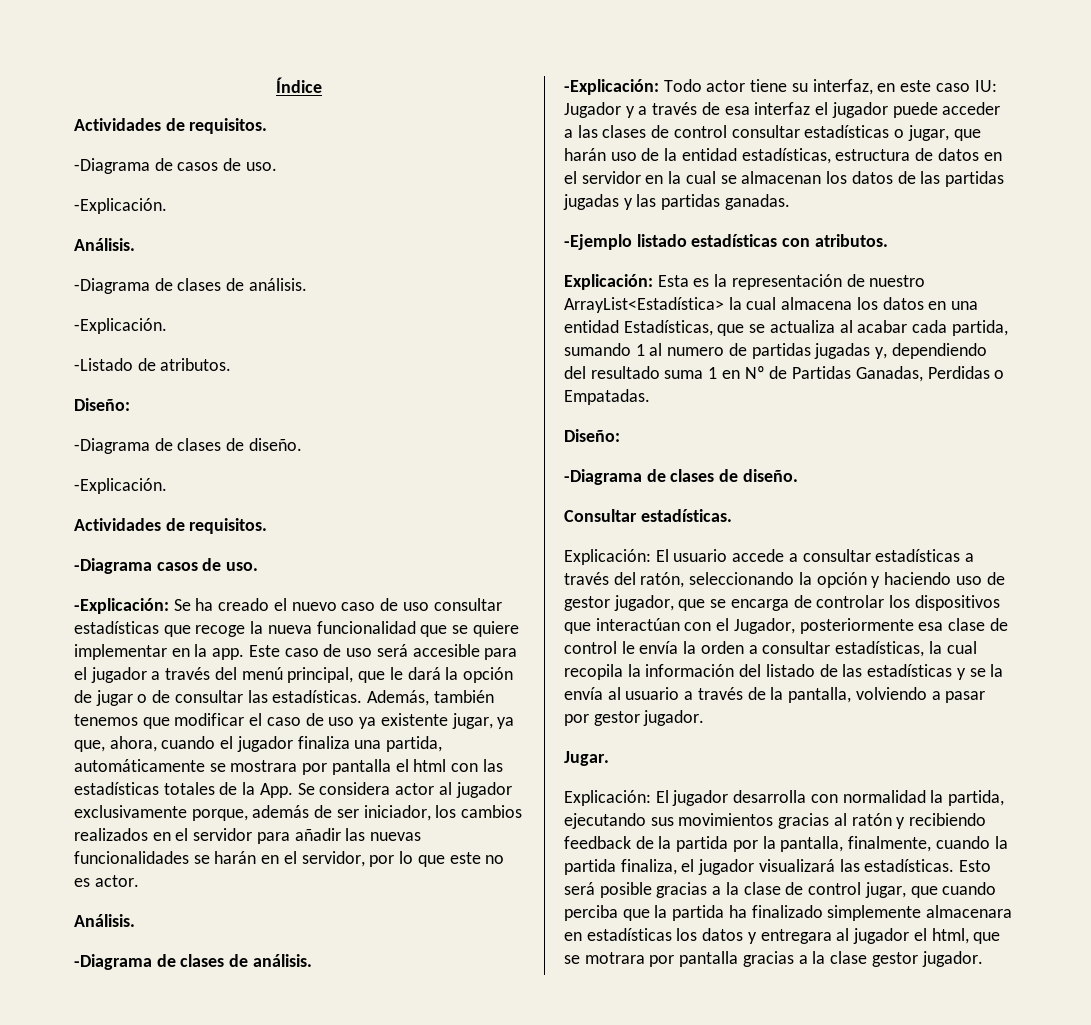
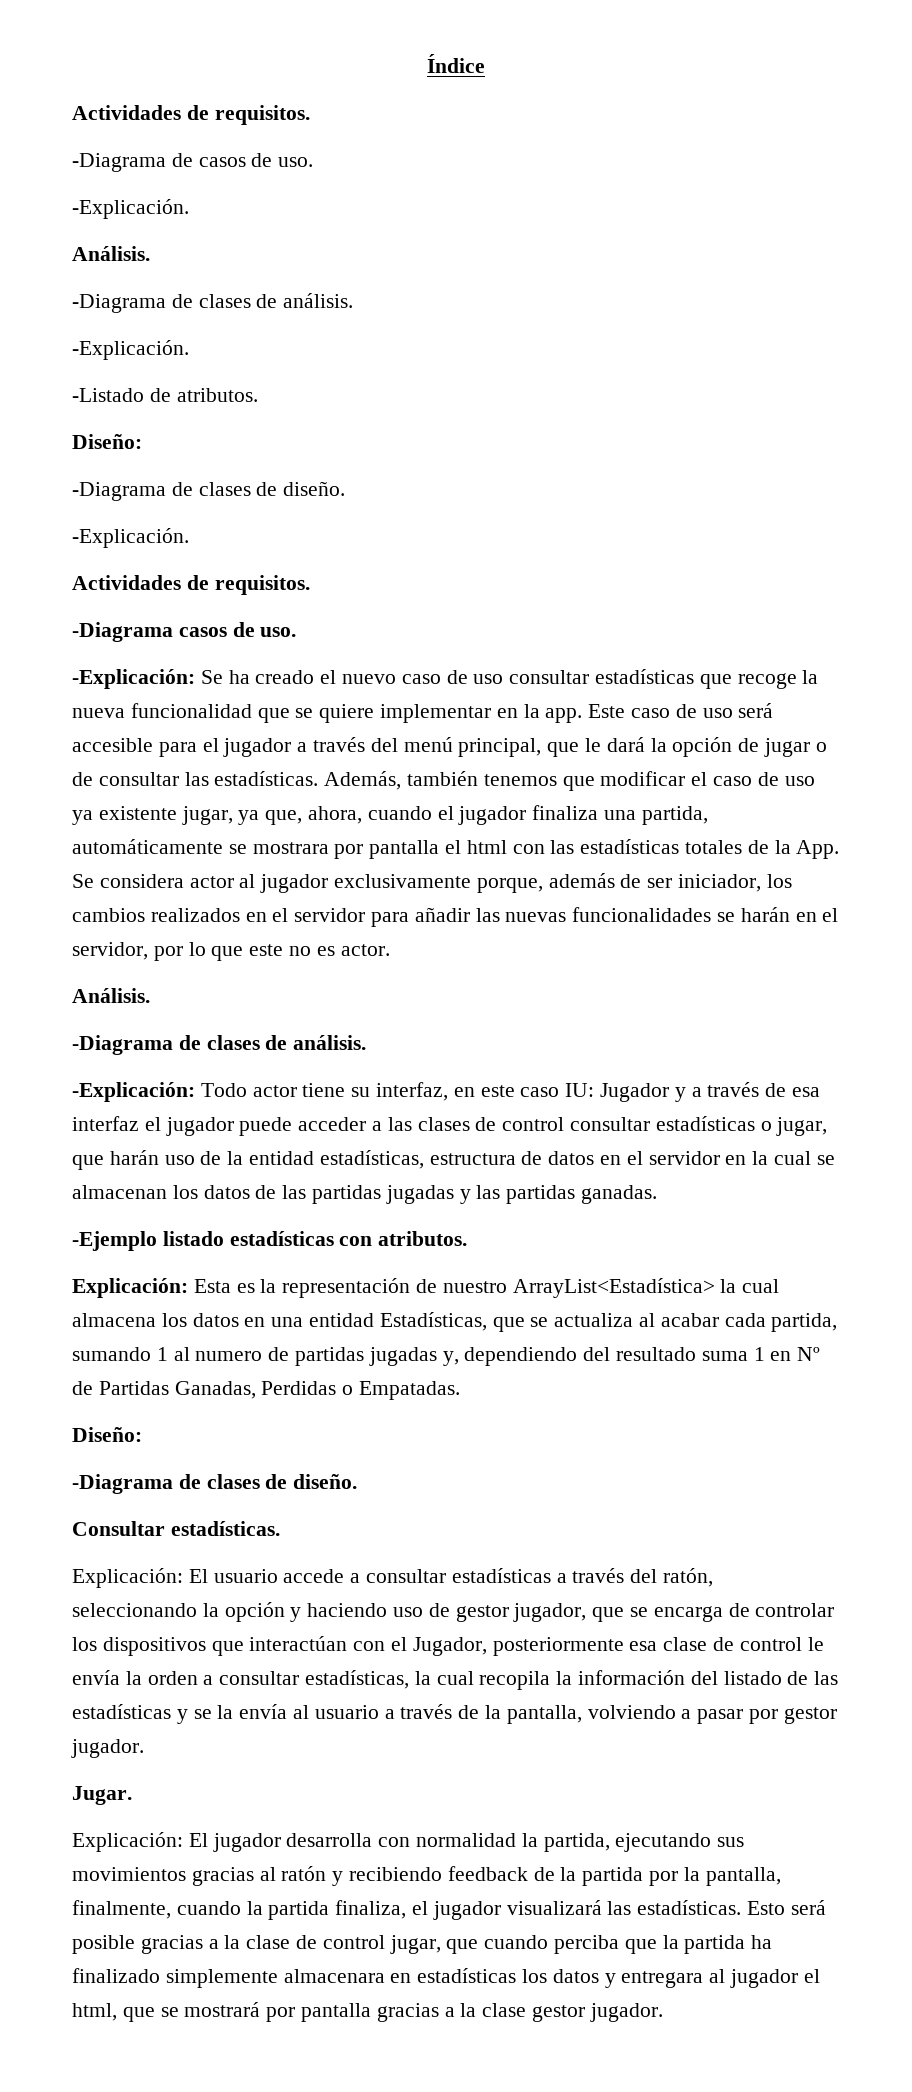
[584,952,645,964] motrara -> [184,2002,261,2017] mostrará

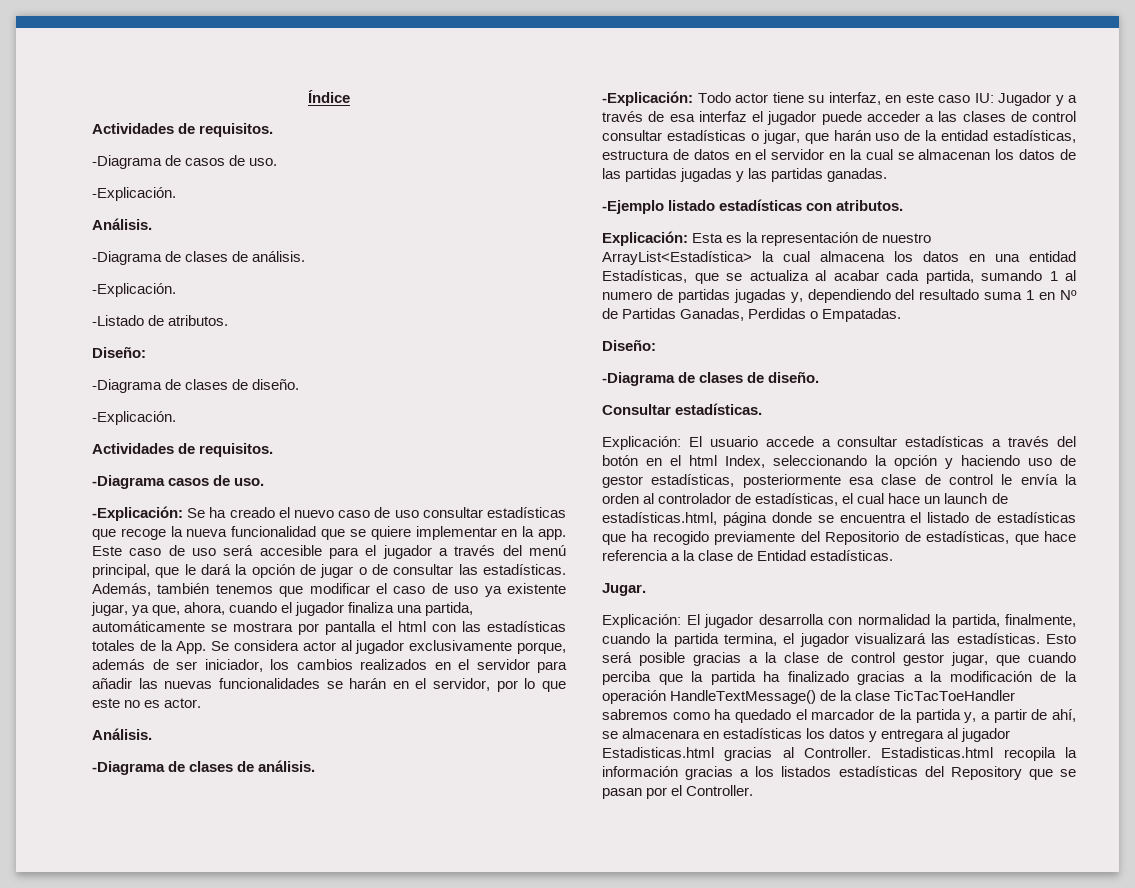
[663,1568,714,1587] ratón, -> [602,455,765,468] botón en el html Index,
[513,1603,835,1622] [72,1636,487,1656] jugador, que se encarga de controlar los dispositivos que interactúan con el Jugador, -> [651,474,735,487] estadísticas,
[203,1670,839,1690] [72,1704,837,1724] [71,1739,144,1758] a consultar estadísticas, la cual recopila la información del listado de las estadísticas y se la envía al usuario a través de la pantalla, volviendo a pasar por gestor jugador. -> [643,493,1008,506] [602,512,1076,526] [602,531,1076,545] [602,550,894,561] al controlador de estadísticas, el cual hace un launch de estadísticas.html, página donde se encuentra el listado de estadísticas que ha recogido previamente del Repositorio de estadísticas, que hace referencia a la clase de Entidad estadísticas.
[615,1833,745,1852] [72,1866,781,1886] ejecutando sus movimientos gracias al ratón y recibiendo feedback de la partida por la pantalla, -> (1000, 621) none
[335,1900,407,1919] finaliza, -> [724,633,777,646] termina,
(385, 1942) none -> [903,653,944,666] gestor
[165,1969,278,1988] simplemente -> [857,671,1077,685] [602,690,1016,704] [602,709,1076,723] [602,731,618,739] gracias a la modificación de la operación HandleTextMessage() de la clase TicTacToeHandler sabremos como ha quedado el marcador de la partida y, a partir de ahí, se
[803,1969,820,1983] [72,2002,663,2022] el html, que se mostrará por pantalla gracias a la clase gestor jugador. -> [602,747,1077,761] [602,766,1076,780] [602,785,754,799] Estadisticas.html gracias al Controller. Estadisticas.html recopila la información gracias a los listados estadísticas del Repository que se pasan por el Controller.

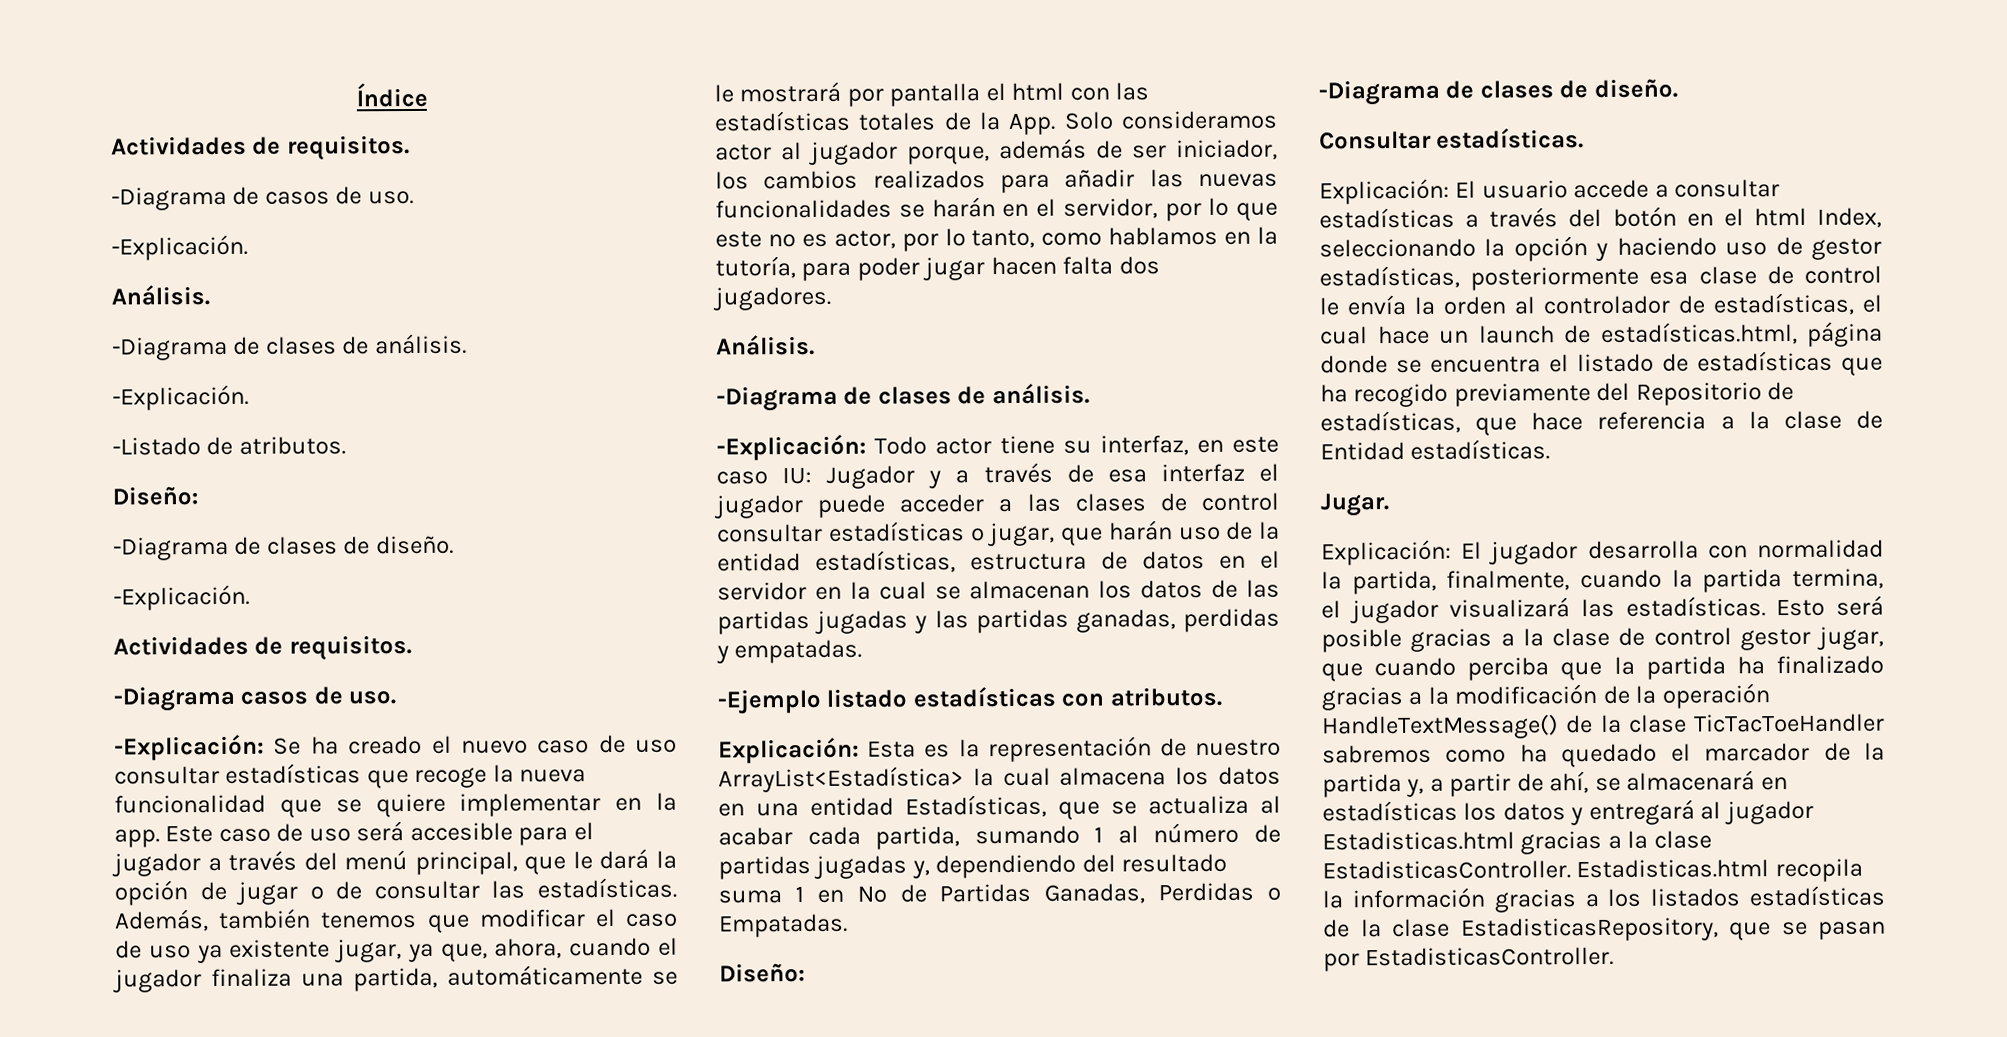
[233,622,293,632] mostrara -> [714,81,842,103] le mostrará
[211,640,299,651] Se considera -> [1063,110,1278,130] Solo consideramos
[409,640,513,651] exclusivamente -> (898, 153) none
[434,659,530,670] en el servidor -> (986, 179) none
[164,698,202,708] actor. -> [833,226,1278,252] [715,256,1160,282] [712,286,831,311] actor, por lo tanto, como hablamos en la tutoría, para poder jugar hacen falta dos jugadores.
[827,168,888,182] ganadas. -> [1075,608,1280,633] [716,639,863,664] ganadas, perdidas y empatadas.
[602,291,652,300] numero -> [1153,822,1240,844] número
[622,728,701,739] almacenara -> [1626,770,1756,791] almacenará
[881,729,945,742] entregara -> [1588,799,1695,826] entregará
[782,747,871,758] al Controller. -> [1607,830,1712,849] [1322,860,1571,880] a la clase EstadisticasController.
[924,766,1022,780] del Repository -> [1323,917,1719,942] de la clase EstadisticasRepository,
[671,785,754,796] el Controller. -> [1365,946,1615,967] EstadisticasController.

